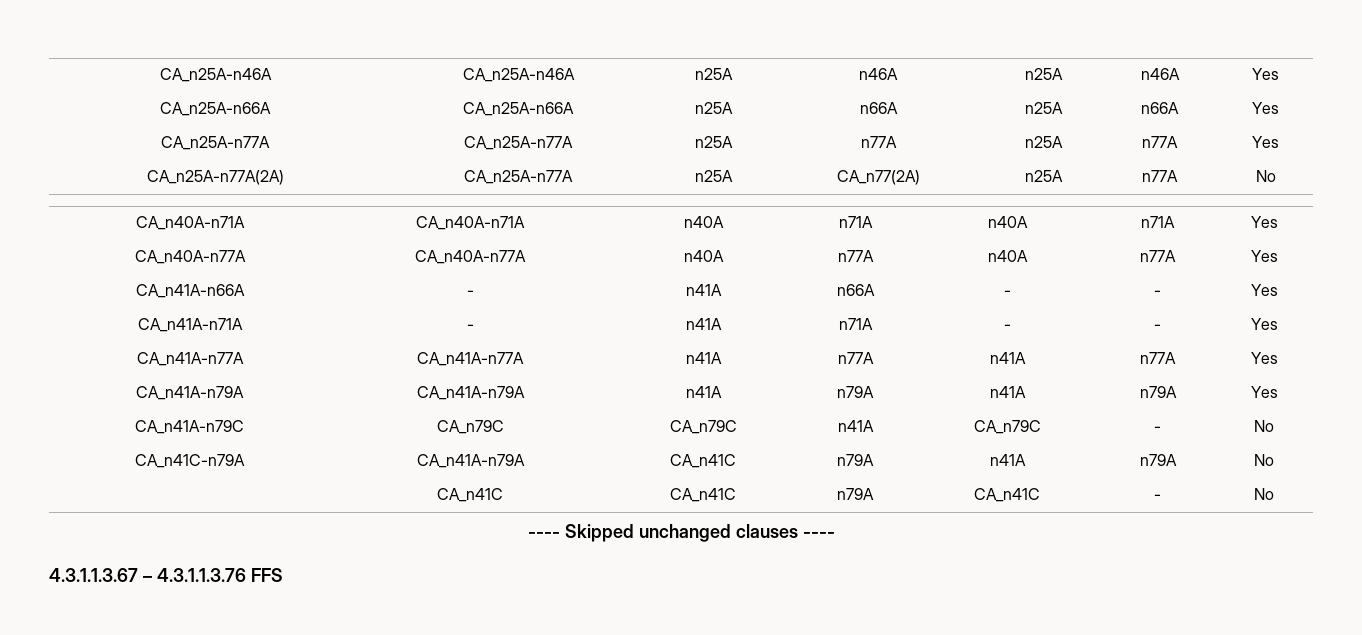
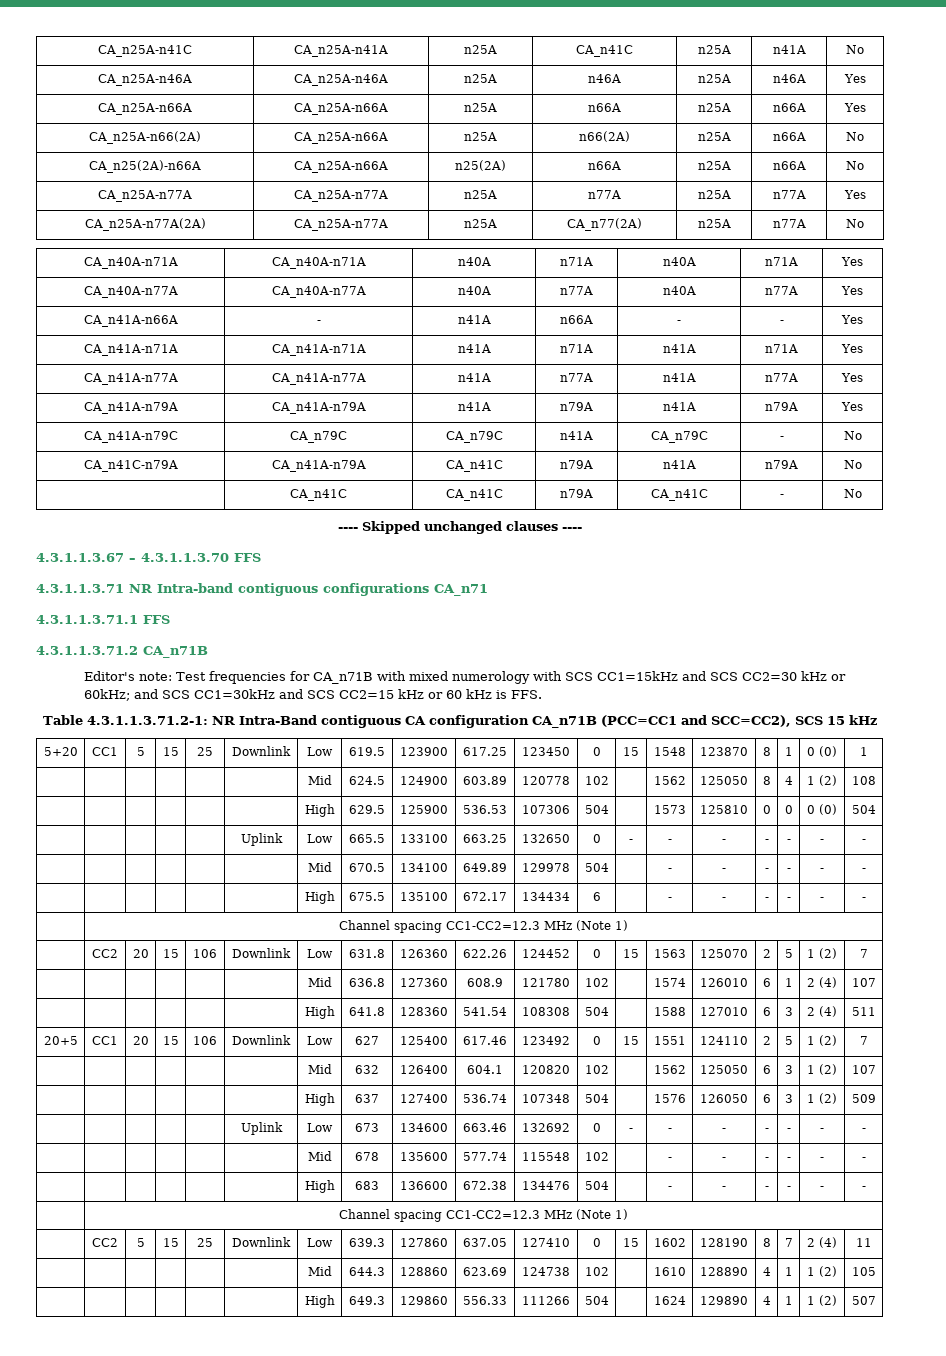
(159, 75) none -> [98,45,192,57] [294,45,388,57] [464,45,497,54] [576,45,633,57] [697,45,731,54] [772,45,806,54] [846,45,864,54] CA_n25A-n41C | CA_n25A-n41A | n25A | CA_n41C | n25A | n41A | No //
(1279, 108) none -> [89,131,201,144] [294,132,388,144] [464,132,497,141] [579,131,630,142] [697,132,731,141] [772,132,806,141] [846,132,864,141] [89,160,201,173] [294,161,388,173] [455,160,506,171] [588,161,621,170] [697,161,731,170] [772,161,806,170] [846,161,864,170] // CA_n25A-n66(2A) | CA_n25A-n66A | n25A | n66(2A) | n25A | n66A | No // CA_n25(2A)-n66A | CA_n25A-n66A | n25(2A) | n66A | n25A | n66A | No
[466,324,474,330] [685,318,722,330] [838,318,873,330] [1003,324,1011,330] [1154,324,1161,330] - | n41A | n71A | - | - -> [271,344,366,356] [457,344,491,353] [560,344,593,353] [662,344,696,353] [765,344,798,353] CA_n41A-n71A | n41A | n71A | n41A | n71A
[156,568,283,582] 4.3.1.1.3.76 FFS -> [141,553,261,562] [36,583,488,596] [36,615,170,624] [36,646,208,658] [83,671,846,684] [83,689,542,701] [43,715,877,728] [43,747,78,756] [92,747,118,756] [136,747,145,756] [162,747,179,756] [197,747,213,756] [232,746,291,756] [307,747,333,756] [349,747,385,756] [400,747,448,756] [463,747,507,756] [522,747,570,756] [592,747,601,756] [623,747,639,756] [653,747,686,756] [700,747,748,756] [762,747,771,756] [784,747,793,756] [807,746,837,757] [859,747,868,756] [307,775,332,785] [349,776,385,785] [400,776,448,785] [463,776,507,785] [522,776,570,785] [584,776,609,785] [653,776,686,785] [700,776,748,785] [762,776,771,785] [784,776,793,785] [807,775,837,786] [851,776,876,785] [304,804,335,817] [349,805,385,814] [400,805,448,814] [463,805,507,814] [522,805,570,814] [584,805,609,814] [653,805,686,814] [700,805,748,814] [762,805,771,814] [784,805,793,814] [807,804,837,815] [851,805,876,814] [240,833,283,846] [307,834,333,843] [349,834,385,843] [400,834,448,843] [463,834,507,843] [522,834,570,843] [592,834,601,843] [629,839,633,843] [667,839,672,843] [722,839,726,843] [764,839,769,843] [786,839,791,843] [820,839,824,843] [861,839,866,843] [307,862,332,872] [349,863,385,872] [400,863,448,872] [463,863,507,872] [522,863,570,872] [584,863,609,872] [667,868,672,872] [722,868,726,872] [764,868,769,872] [786,868,791,872] [820,868,824,872] [861,868,866,872] [304,891,335,904] [349,892,385,901] [400,892,448,901] [463,892,507,901] [522,892,570,901] [592,892,601,901] [667,897,672,901] [722,897,726,901] [764,897,769,901] [786,897,791,901] [820,897,824,901] [861,897,866,901] [339,920,628,933] [92,949,118,958] [132,949,149,958] [162,949,179,958] [193,949,217,958] [232,948,291,958] [307,949,333,958] [349,949,385,958] [400,949,448,958] [463,949,507,958] [522,949,570,958] [592,949,601,958] [623,949,639,958] [653,949,686,958] [700,949,748,958] [762,949,771,958] [784,949,793,958] [807,948,837,959] [859,949,868,958] [307,977,332,987] [349,978,385,987] [400,978,448,987] [467,978,503,987] [522,978,570,987] [584,978,609,987] [653,978,686,987] [700,978,748,987] [762,978,771,987] [784,978,793,987] [807,977,837,988] [851,978,876,987] [304,1006,335,1019] [349,1007,385,1016] [400,1007,448,1016] [463,1007,507,1016] [522,1007,570,1016] [584,1007,609,1016] [653,1007,686,1016] [700,1007,748,1016] [762,1007,771,1016] [784,1007,793,1016] [807,1006,837,1017] [851,1007,876,1016] [43,1036,78,1045] [92,1036,118,1045] [132,1036,149,1045] [162,1036,179,1045] [193,1036,217,1045] [232,1035,291,1045] [307,1036,333,1045] [355,1036,379,1045] [400,1036,448,1045] [463,1036,507,1045] [522,1036,570,1045] [592,1036,601,1045] [623,1036,639,1045] [653,1036,686,1045] [700,1036,748,1045] [762,1036,771,1045] [784,1036,793,1045] [807,1035,837,1046] [859,1036,868,1045] [307,1064,332,1074] [355,1065,379,1074] [400,1065,448,1074] [467,1065,503,1074] [522,1065,570,1074] [584,1065,609,1074] [653,1065,686,1074] [700,1065,748,1074] [762,1065,771,1074] [784,1065,793,1074] [807,1064,837,1075] [851,1065,876,1074] [304,1093,335,1106] [355,1094,379,1103] [400,1094,448,1103] [463,1094,507,1103] [522,1094,570,1103] [584,1094,609,1103] [653,1094,686,1103] [700,1094,748,1103] [762,1094,771,1103] [784,1094,793,1103] [807,1093,837,1104] [851,1094,876,1103] [240,1122,283,1135] [307,1123,333,1132] [355,1123,379,1132] [400,1123,448,1132] [463,1123,507,1132] [522,1123,570,1132] [592,1123,601,1132] [629,1128,633,1132] [667,1128,672,1132] [722,1128,726,1132] [764,1128,769,1132] [786,1128,791,1132] [820,1128,824,1132] [861,1128,866,1132] [307,1151,332,1161] [355,1152,379,1161] [400,1152,448,1161] [463,1152,507,1161] [522,1152,570,1161] [584,1152,609,1161] [667,1157,672,1161] [722,1157,726,1161] [764,1157,769,1161] [786,1157,791,1161] [820,1157,824,1161] [861,1157,866,1161] [304,1180,335,1193] [355,1181,379,1190] [400,1181,448,1190] [463,1181,507,1190] [522,1181,570,1190] [584,1181,609,1190] [667,1186,672,1190] [722,1186,726,1190] [764,1186,769,1190] [786,1186,791,1190] [820,1186,824,1190] [861,1186,866,1190] [339,1209,628,1222] [92,1238,118,1247] [136,1238,145,1247] [162,1238,179,1247] [197,1238,213,1247] [232,1237,291,1247] [307,1238,333,1247] [349,1238,385,1247] [400,1238,448,1247] [463,1238,507,1247] [522,1238,570,1247] [592,1238,601,1247] [623,1238,639,1247] [653,1238,686,1247] [700,1238,748,1247] [762,1238,771,1247] [784,1238,793,1247] [807,1237,837,1248] [855,1238,872,1247] [307,1266,332,1276] [349,1267,385,1276] [400,1267,448,1276] [463,1267,507,1276] [522,1267,570,1276] [584,1267,609,1276] [653,1267,686,1276] [700,1267,748,1276] [762,1267,771,1276] [784,1267,793,1276] [807,1266,837,1277] [851,1267,876,1276] [304,1295,335,1308] [349,1296,385,1305] [400,1296,448,1305] [463,1296,507,1305] [522,1296,570,1305] [584,1296,609,1305] [653,1296,686,1305] [700,1296,748,1305] [762,1296,771,1305] [784,1296,793,1305] [807,1295,837,1306] [851,1296,876,1305] 4.3.1.1.3.70 FFS // 4.3.1.1.3.71 NR Intra-band contiguous configurations CA_n71 // 4.3.1.1.3.71.1 FFS // 4.3.1.1.3.71.2 CA_n71B // Editor's note: Test frequencies for CA_n71B with mixed numerology with SCS CC1=15kHz and SCS CC2=30 kHz or 60kHz; and SCS CC1=30kHz and SCS CC2=15 kHz or 60 kHz is FFS. // Table 4.3.1.1.3.71.2-1: NR Intra-Band contiguous CA configuration CA_n71B (PCC=CC1 and SCC=CC2), SCS 15 kHz // 5+20 | CC1 | 5 | 15 | 25 | Downlink | Low | 619.5 | 123900 | 617.25 | 123450 | 0 | 15 | 1548 | 123870 | 8 | 1 | 0 (0) | 1 // | | | | | | Mid | 624.5 | 124900 | 603.89 | 120778 | 102 | | 1562 | 125050 | 8 | 4 | 1 (2) | 108 // | | | | | | High | 629.5 | 125900 | 536.53 | 107306 | 504 | | 1573 | 125810 | 0 | 0 | 0 (0) | 504 // | | | | | Uplink | Low | 665.5 | 133100 | 663.25 | 132650 | 0 | - | - | - | - | - | - | - // | | | | | | Mid | 670.5 | 134100 | 649.89 | 129978 | 504 | | - | - | - | - | - | - // | | | | | | High | 675.5 | 135100 | 672.17 | 134434 | 6 | | - | - | - | - | - | - // | Channel spacing CC1-CC2=12.3 MHz (Note 1) // | CC2 | 20 | 15 | 106 | Downlink | Low | 631.8 | 126360 | 622.26 | 124452 | 0 | 15 | 1563 | 125070 | 2 | 5 | 1 (2) | 7 // | | | | | | Mid | 636.8 | 127360 | 608.9 | 121780 | 102 | | 1574 | 126010 | 6 | 1 | 2 (4) | 107 // | | | | | | High | 641.8 | 128360 | 541.54 | 108308 | 504 | | 1588 | 127010 | 6 | 3 | 2 (4) | 511 // 20+5 | CC1 | 20 | 15 | 106 | Downlink | Low | 627 | 125400 | 617.46 | 123492 | 0 | 15 | 1551 | 124110 | 2 | 5 | 1 (2) | 7 // | | | | | | Mid | 632 | 126400 | 604.1 | 120820 | 102 | | 1562 | 125050 | 6 | 3 | 1 (2) | 107 // | | | | | | High | 637 | 127400 | 536.74 | 107348 | 504 | | 1576 | 126050 | 6 | 3 | 1 (2) | 509 // | | | | | Uplink | Low | 673 | 134600 | 663.46 | 132692 | 0 | - | - | - | - | - | - | - // | | | | | | Mid | 678 | 135600 | 577.74 | 115548 | 102 | | - | - | - | - | - | - // | | | | | | High | 683 | 136600 | 672.38 | 134476 | 504 | | - | - | - | - | - | - // | Channel spacing CC1-CC2=12.3 MHz (Note 1) // | CC2 | 5 | 15 | 25 | Downlink | Low | 639.3 | 127860 | 637.05 | 127410 | 0 | 15 | 1602 | 128190 | 8 | 7 | 2 (4) | 11 // | | | | | | Mid | 644.3 | 128860 | 623.69 | 124738 | 102 | | 1610 | 128890 | 4 | 1 | 1 (2) | 105 // | | | | | | High | 649.3 | 129860 | 556.33 | 111266 | 504 | | 1624 | 129890 | 4 | 1 | 1 (2) | 507

